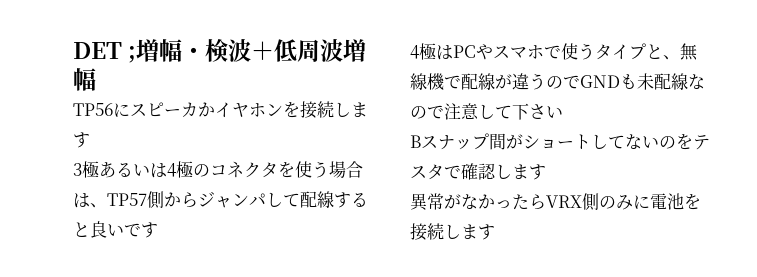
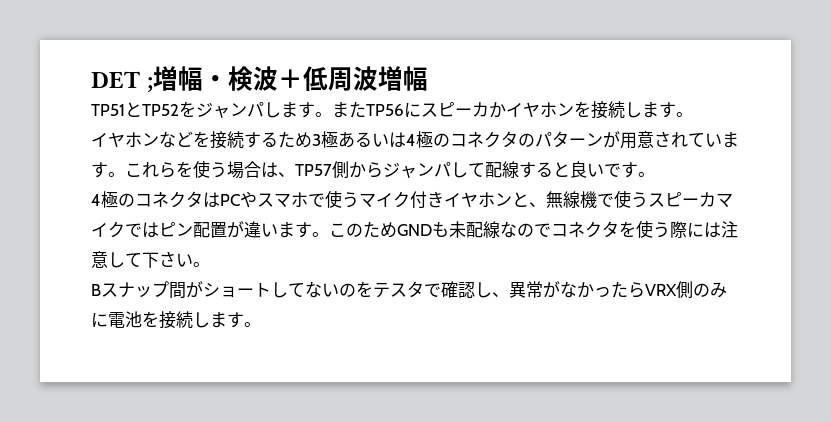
(96, 79) none -> [91,101,366,118] TP51とTP52をジャンパします。また
(90, 140) // -> [676,112,693,117] [91,131,312,149] 。 // イヤホンなどを接続するため
(278, 170) none -> [518,131,739,149] [91,162,176,178] のパターンが用意されています。これら
[410,43,436,60] // 4極 -> [638,172,655,177] [91,191,203,208] 。 // 4極のコネクタ
[595,43,698,61] [410,73,580,90] タイプと、無線機で配線が違うので -> [359,190,733,209] [91,221,397,238] マイク付きイヤホンと、無線機で使うスピーカマイクではピン配置が違います。このため
(444, 112) none -> [551,220,721,239] コネクタを使う際には
(563, 112) none -> [193,262,210,267] 。
[512,164,546,180] ます // -> [492,292,509,297] 、
(495, 232) none -> [244,322,261,327] 。

